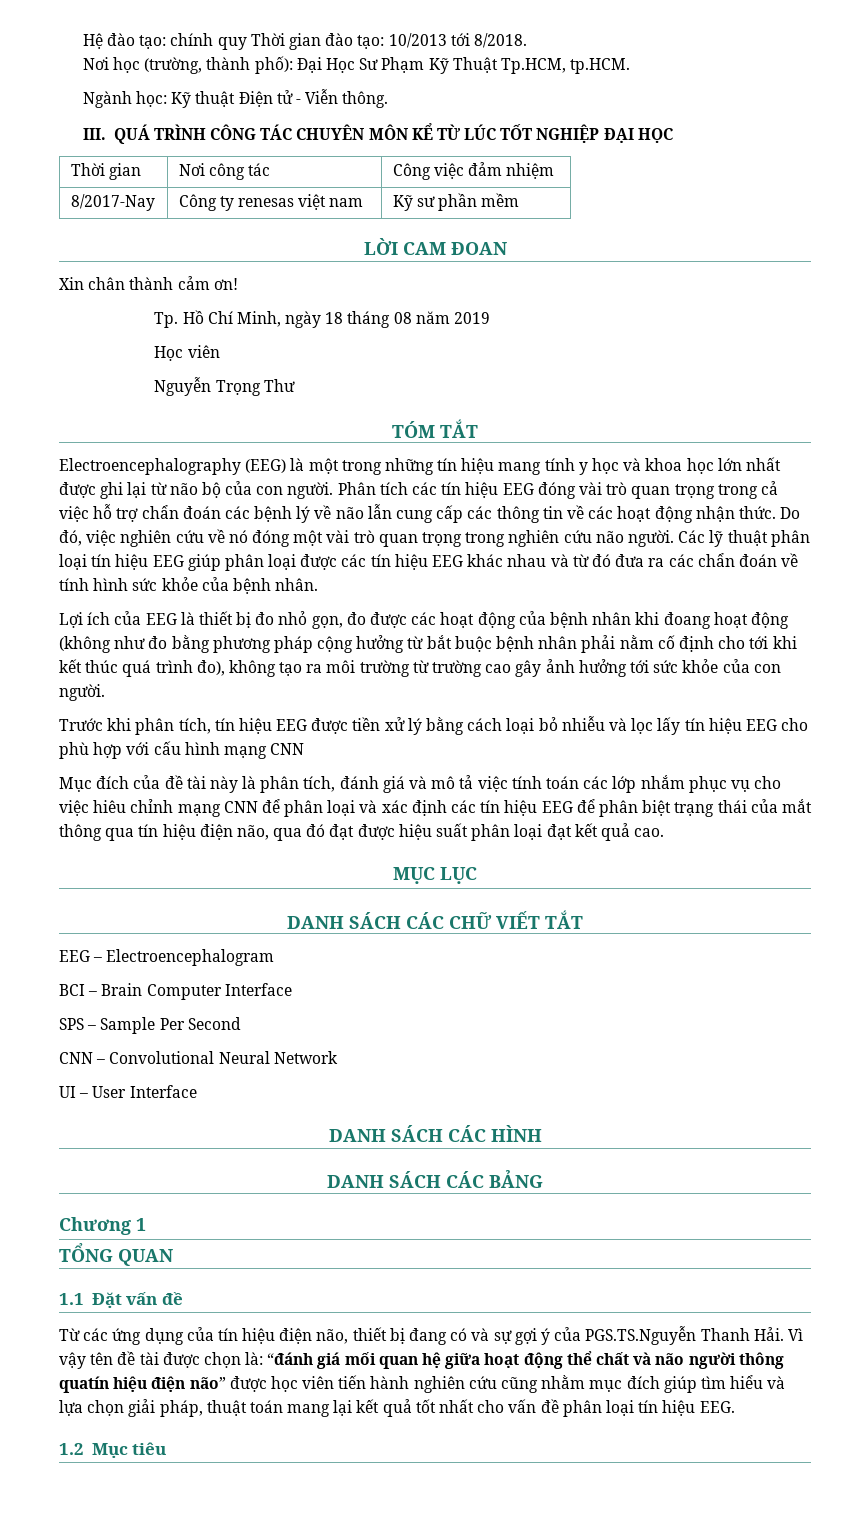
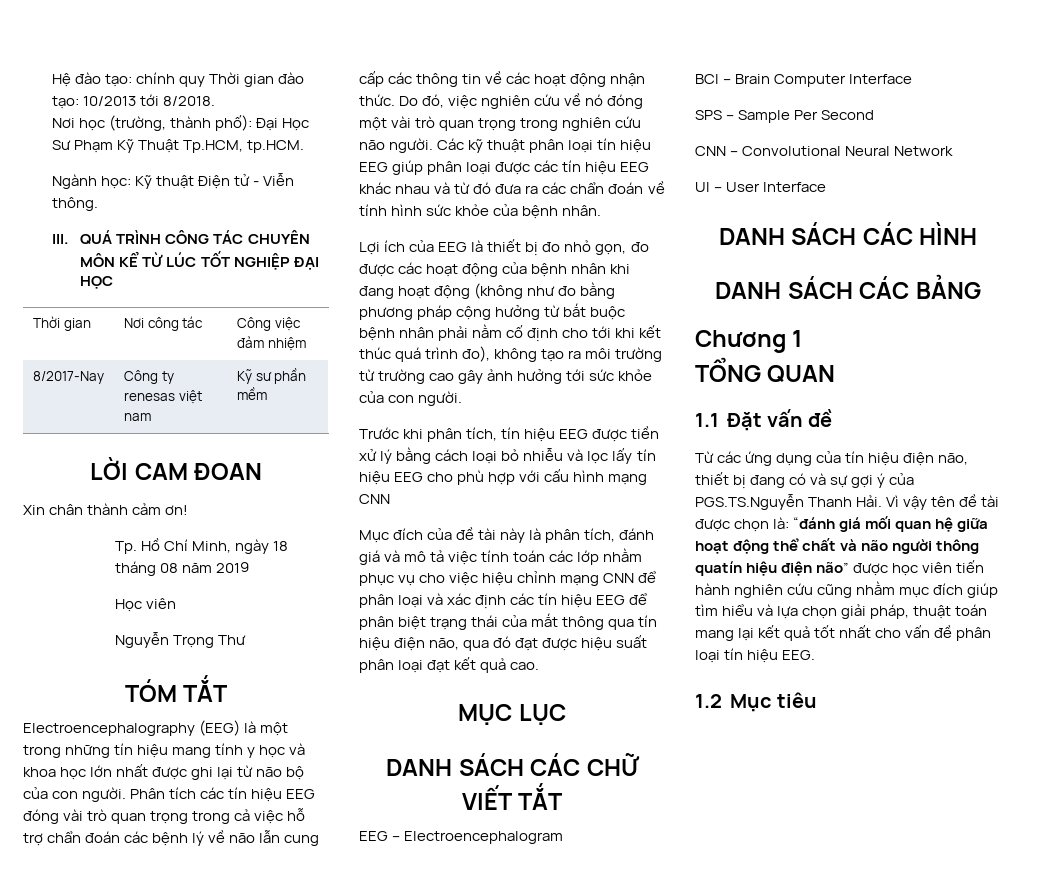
[709,530,724,547] lỹ -> [468,139,484,153] kỹ
[663,612,711,629] đoang -> [359,286,394,299] đang
[640,775,685,789] nhắm -> [603,548,643,562] nhằm
[93,800,127,813] hiêu -> [482,572,514,586] hiệu

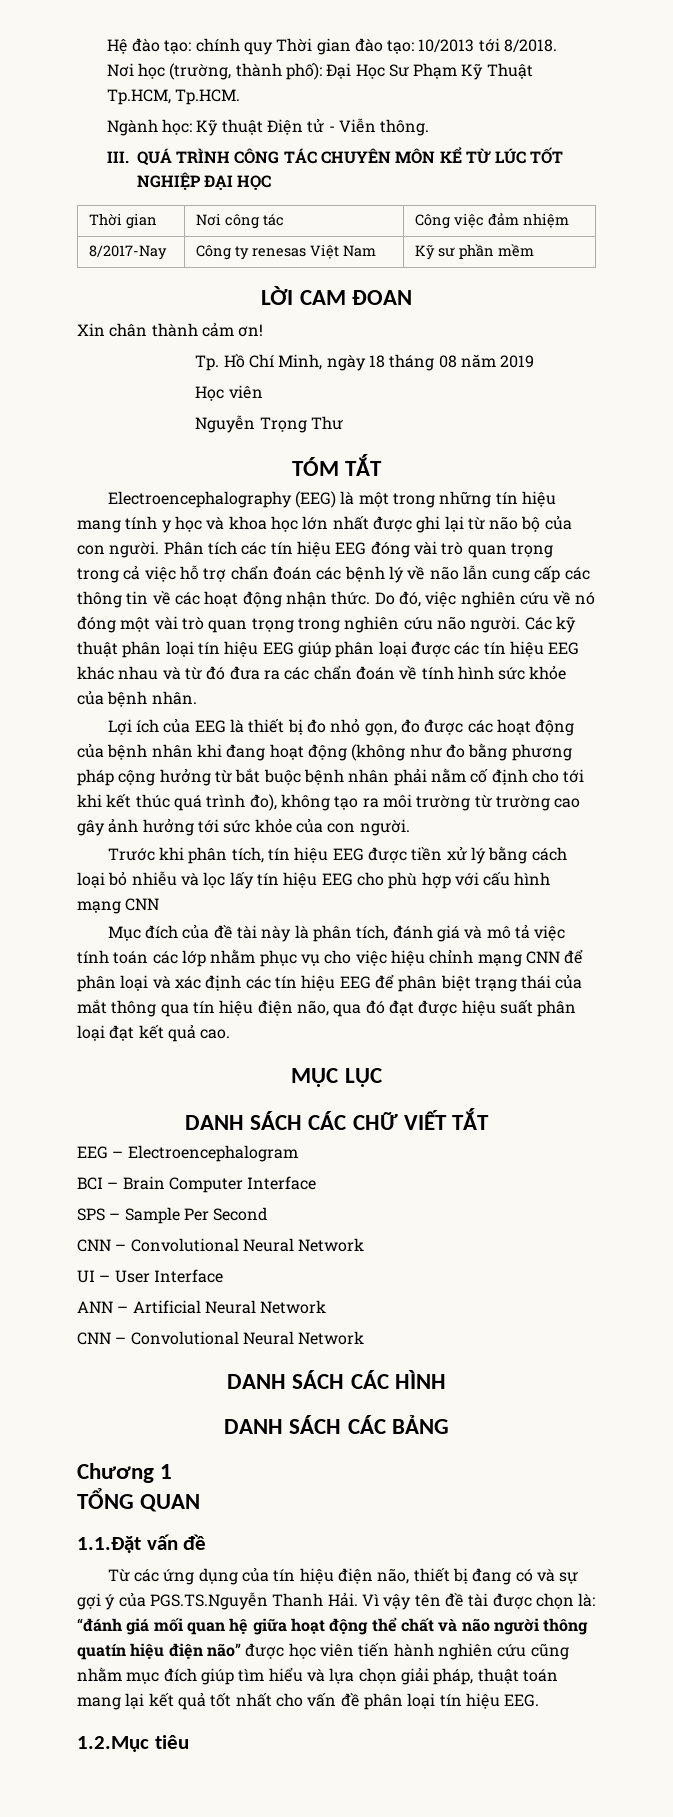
[246,140,304,153] tp.HCM. -> [174,89,240,105] Tp.HCM.
[178,390,202,404] [123,413,151,421] việt nam -> [309,244,376,259] Việt Nam
(827, 187) none -> [77,1300,327,1314] [77,1331,365,1345] // ANN – Artificial Neural Network // CNN – Convolutional Neural Network
[695,412,762,431] 1.1 Đặt -> [77,1536,141,1553] 1.1.Đặt
[695,694,772,712] 1.2 Mục -> [77,1736,149,1752] 1.2.Mục

